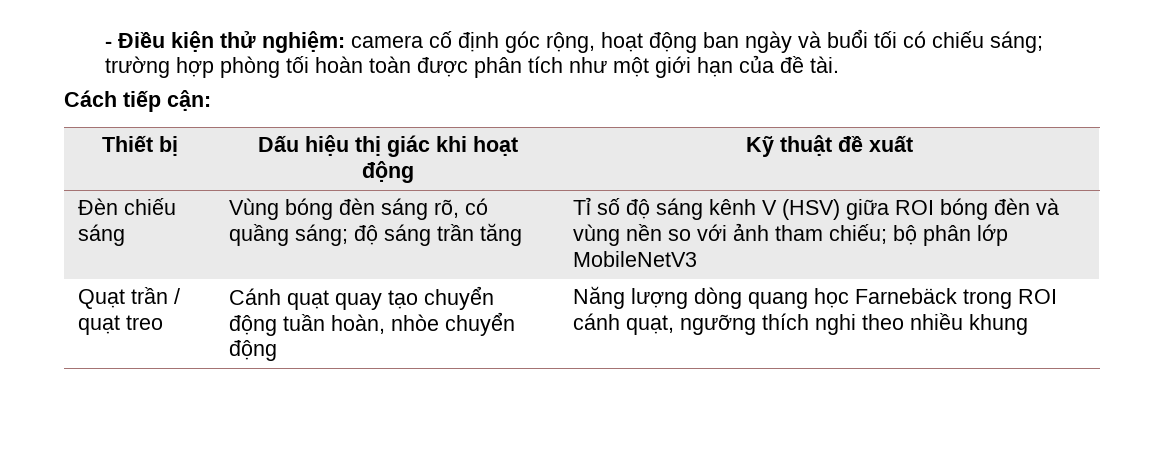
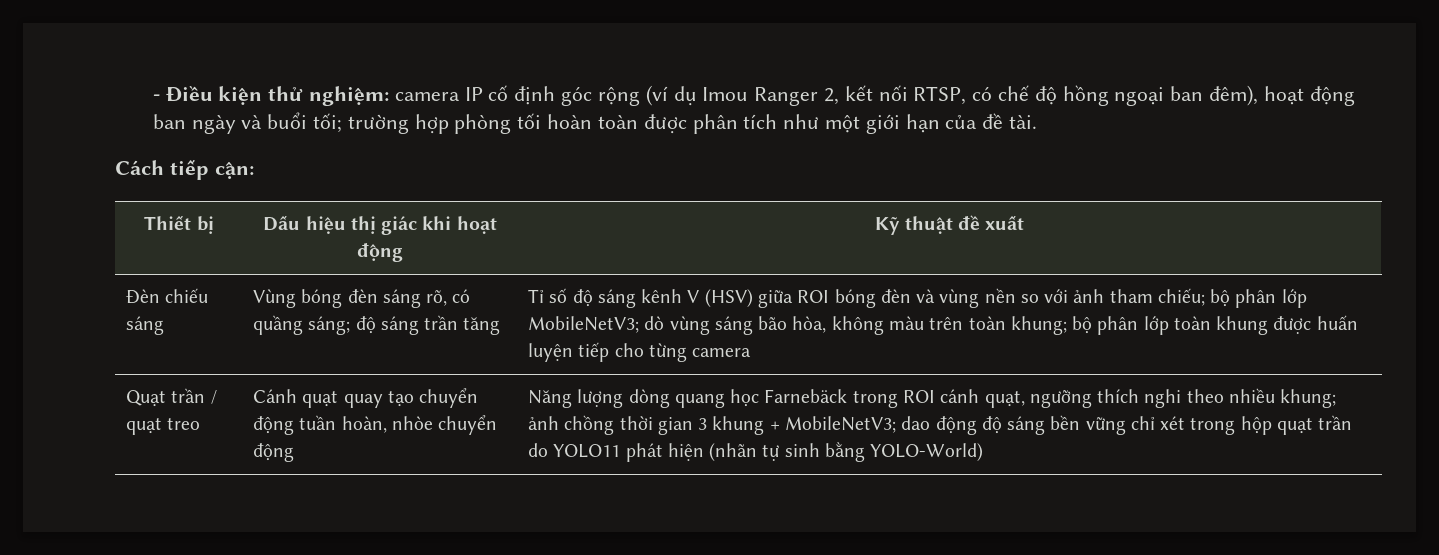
(423, 41) none -> [464,87,483,101] IP
[545,32,595,53] rộng, -> [597,85,1258,106] rộng (ví dụ Imou Ranger 2, kết nối RTSP, có chế độ hồng ngoại ban đêm),
[873,31,1043,53] tối có chiếu sáng; -> [313,113,343,133] tối;
[573,251,698,267] MobileNetV3 -> [528,315,1358,335] [528,342,752,362] MobileNetV3; dò vùng sáng bão hòa, không màu trên toàn khung; bộ phân lớp toàn khung được huấn luyện tiếp cho từng camera
[969,314,1029,335] khung -> [1280,389,1337,408] [528,415,1353,435] [528,442,984,462] khung; ảnh chồng thời gian 3 khung + MobileNetV3; dao động độ sáng bền vững chỉ xét trong hộp quạt trần do YOLO11 phát hiện (nhãn tự sinh bằng YOLO-World)

